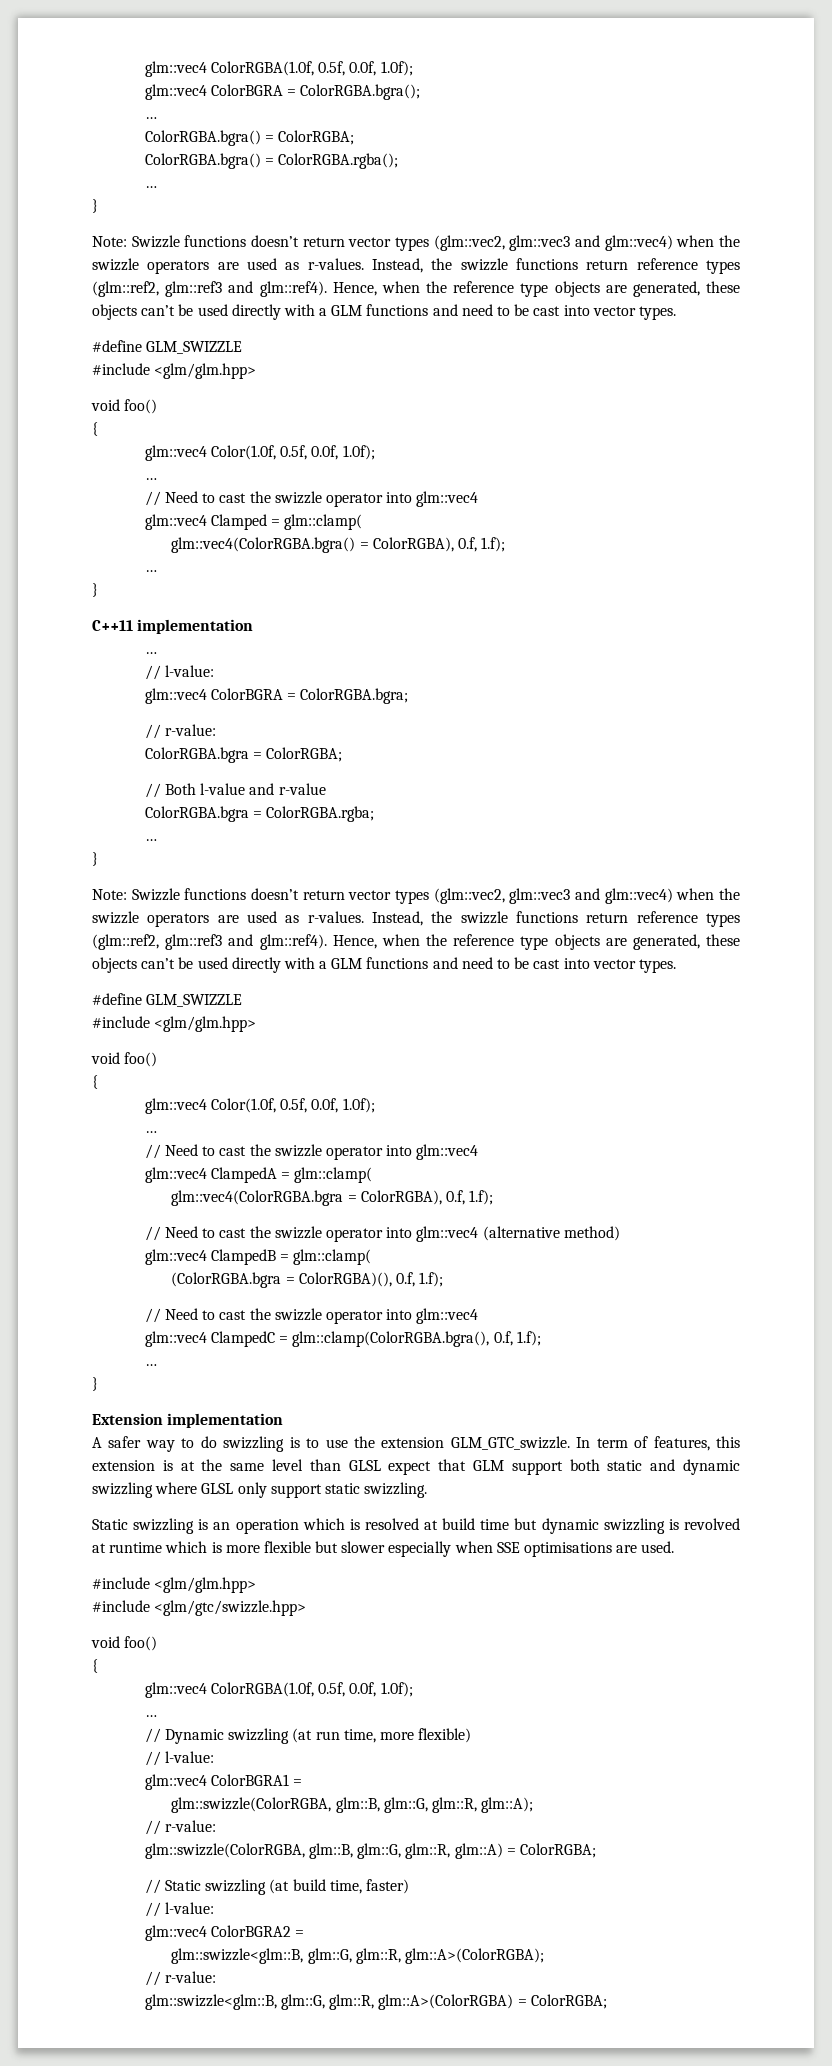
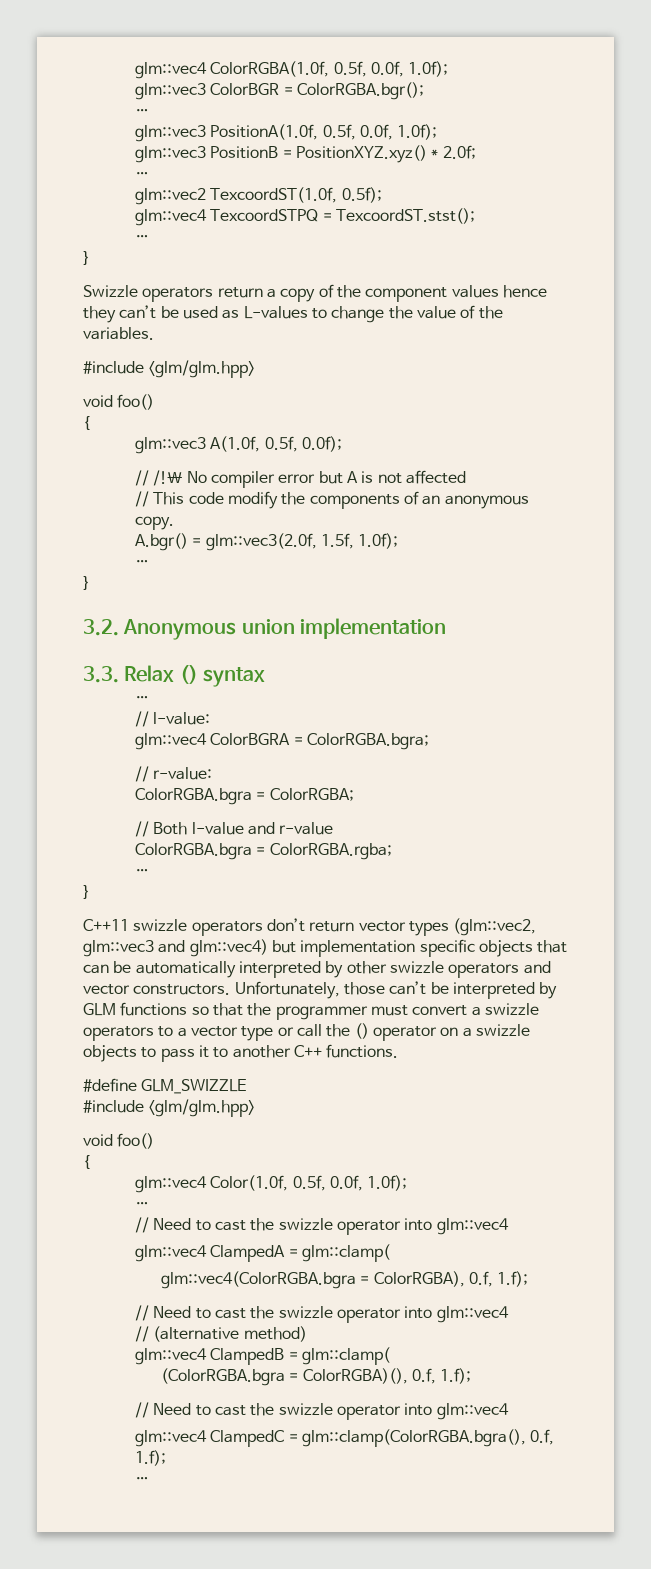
[144,61,413,77] [144,84,421,100] [144,117,157,119] [144,130,355,146] [144,153,399,169] [144,186,157,188] [92,199,98,213] [92,235,740,251] [92,258,740,274] [92,281,740,297] [92,304,676,320] [92,340,243,354] [92,363,257,379] [91,399,158,414] [92,422,98,436] [144,445,375,461] [144,478,157,480] [144,491,479,507] [144,514,363,530] [171,537,506,553] [144,570,157,572] [92,583,98,597] [92,619,254,634] glm::vec4 ColorRGBA(1.0f, 0.5f, 0.0f, 1.0f); // glm::vec4 ColorBGRA = ColorRGBA.bgra(); // … // ColorRGBA.bgra() = ColorRGBA; // ColorRGBA.bgra() = ColorRGBA.rgba(); // … // } // Note: Swizzle functions doesn’t return vector types (glm::vec2, glm::vec3 and glm::vec4) when the swizzle operators are used as r-values. Instead, the swizzle functions return reference types (glm::ref2, glm::ref3 and glm::ref4). Hence, when the reference type objects are generated, these objects can’t be used directly with a GLM functions and need to be cast into vector types. // #define GLM_SWIZZLE // #include <glm/glm.hpp> // void foo() // { // glm::vec4 Color(1.0f, 0.5f, 0.0f, 1.0f); // … // // Need to cast the swizzle operator into glm::vec4 // glm::vec4 Clamped = glm::clamp( // glm::vec4(ColorRGBA.bgra() = ColorRGBA), 0.f, 1.f); // … // } // C++11 implementation -> [135,61,449,79] [135,82,425,100] [135,109,150,116] [135,124,438,142] [135,145,476,163] [135,172,150,179] [135,187,382,205] [135,208,476,226] [135,235,150,242] [83,251,90,265] [83,284,547,302] [83,305,503,323] [83,327,154,340] [83,360,256,378] [83,394,155,410] [83,416,90,430] [135,436,343,454] [135,470,466,488] [135,491,529,509] [135,516,175,530] [135,533,399,551] [135,560,150,567] [83,576,90,590] [83,618,447,640] [83,665,266,687] glm::vec4 ColorRGBA(1.0f, 0.5f, 0.0f, 1.0f); // glm::vec3 ColorBGR = ColorRGBA.bgr(); // … // glm::vec3 PositionA(1.0f, 0.5f, 0.0f, 1.0f); // glm::vec3 PositionB = PositionXYZ.xyz() * 2.0f; // … // glm::vec2 TexcoordST(1.0f, 0.5f); // glm::vec4 TexcoordSTPQ = TexcoordST.stst(); // … // } // Swizzle operators return a copy of the component values hence they can’t be used as L-values to change the value of the variables. // #include <glm/glm.hpp> // void foo() // { // glm::vec3 A(1.0f, 0.5f, 0.0f); // // /!\ No compiler error but A is not affected // // This code modify the components of an anonymous copy. // A.bgr() = glm::vec3(2.0f, 1.5f, 1.0f); // … // } // 3.2. Anonymous union implementation // 3.3. Relax () syntax
[92,888,740,904] [92,911,740,927] [92,934,740,950] [92,957,676,973] Note: Swizzle functions doesn’t return vector types (glm::vec2, glm::vec3 and glm::vec4) when the swizzle operators are used as r-values. Instead, the swizzle functions return reference types (glm::ref2, glm::ref3 and glm::ref4). Hence, when the reference type objects are generated, these objects can’t be used directly with a GLM functions and need to be cast into vector types. -> [83,918,537,936] [83,939,568,957] [83,961,551,978] [83,981,558,999] [83,1002,539,1020] [83,1023,530,1041] [83,1044,399,1062] C++11 swizzle operators don’t return vector types (glm::vec2, glm::vec3 and glm::vec4) but implementation specific objects that can be automatically interpreted by other swizzle operators and vector constructors. Unfortunately, those can’t be interpreted by GLM functions so that the programmer must convert a swizzle operators to a vector type or call the () operator on a swizzle objects to pass it to another C++ functions.
(479, 1234) none -> [135,1326,150,1342] // //
[92,1377,98,1391] [92,1413,284,1428] [92,1436,740,1452] [92,1459,740,1475] [92,1482,428,1498] [92,1518,740,1534] [92,1541,675,1557] [92,1577,257,1593] [92,1600,307,1616] [91,1636,158,1651] [92,1659,98,1673] [144,1682,413,1698] [144,1715,157,1717] [144,1728,472,1744] [144,1751,215,1766] [144,1774,303,1790] [171,1797,534,1813] [144,1820,217,1835] [144,1843,597,1859] [144,1879,410,1895] [144,1902,215,1917] [144,1925,305,1941] [171,1948,544,1964] [144,1971,217,1986] [144,1994,607,2010] // } // Extension implementation // A safer way to do swizzling is to use the extension GLM_GTC_swizzle. In term of features, this extension is at the same level than GLSL expect that GLM support both static and dynamic swizzling where GLSL only support static swizzling. // Static swizzling is an operation which is resolved at build time but dynamic swizzling is revolved at runtime which is more flexible but slower especially when SSE optimisations are used. // #include <glm/glm.hpp> // #include <glm/gtc/swizzle.hpp> // void foo() // { // glm::vec4 ColorRGBA(1.0f, 0.5f, 0.0f, 1.0f); // … // // Dynamic swizzling (at run time, more flexible) // // l-value: // glm::vec4 ColorBGRA1 = // glm::swizzle(ColorRGBA, glm::B, glm::G, glm::R, glm::A); // // r-value: // glm::swizzle(ColorRGBA, glm::B, glm::G, glm::R, glm::A) = ColorRGBA; // // Static swizzling (at build time, faster) // // l-value: // glm::vec4 ColorBGRA2 = // glm::swizzle<glm::B, glm::G, glm::R, glm::A>(ColorRGBA); // // r-value: // glm::swizzle<glm::B, glm::G, glm::R, glm::A>(ColorRGBA) = ColorRGBA; -> (150, 1480) none

